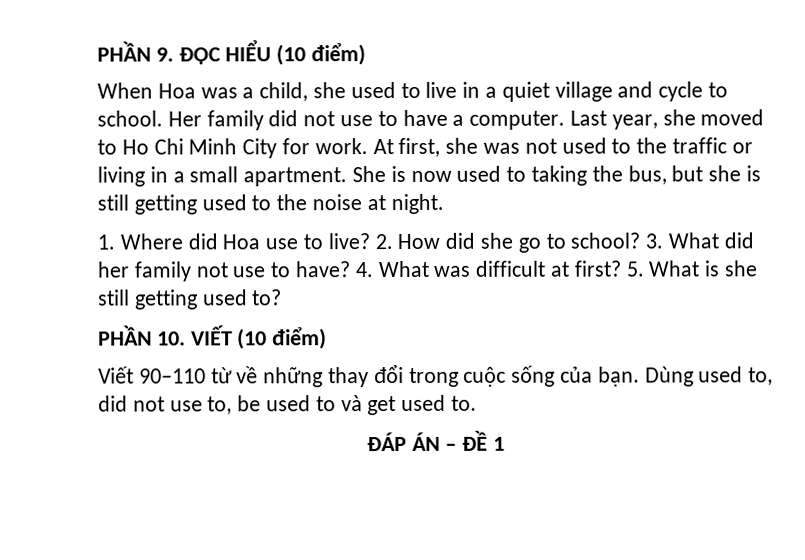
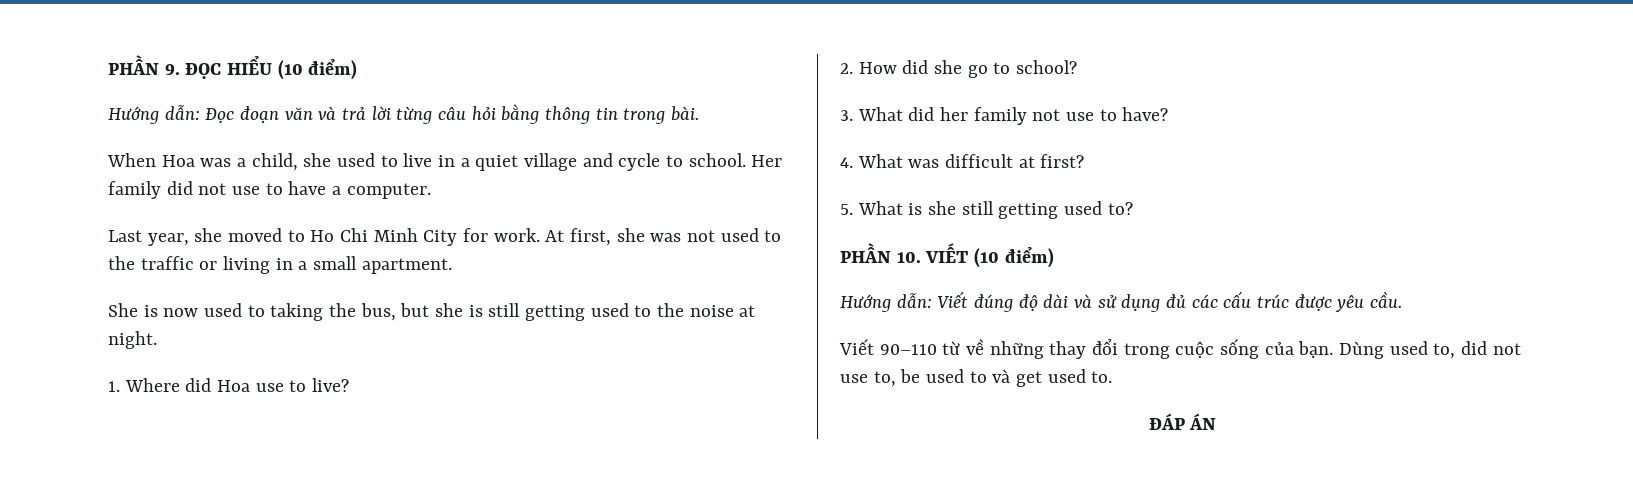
(367, 54) none -> [108,104,700,124] // Hướng dẫn: Đọc đoạn văn và trả lời từng câu hỏi bằng thông tin trong bài.
(566, 120) none -> (431, 191) //
(348, 177) none -> (452, 266) //
(370, 241) none -> (350, 385) //
(641, 240) none -> (1078, 67) //
(351, 269) none -> (1169, 114) //
(621, 268) none -> (1085, 161) //
(328, 338) none -> [840,291,1403,312] // Hướng dẫn: Viết đúng độ dài và sử dụng đủ các cấu trúc được yêu cầu.
[445,430,505,451] – ĐỀ 1 -> (1217, 421) none

